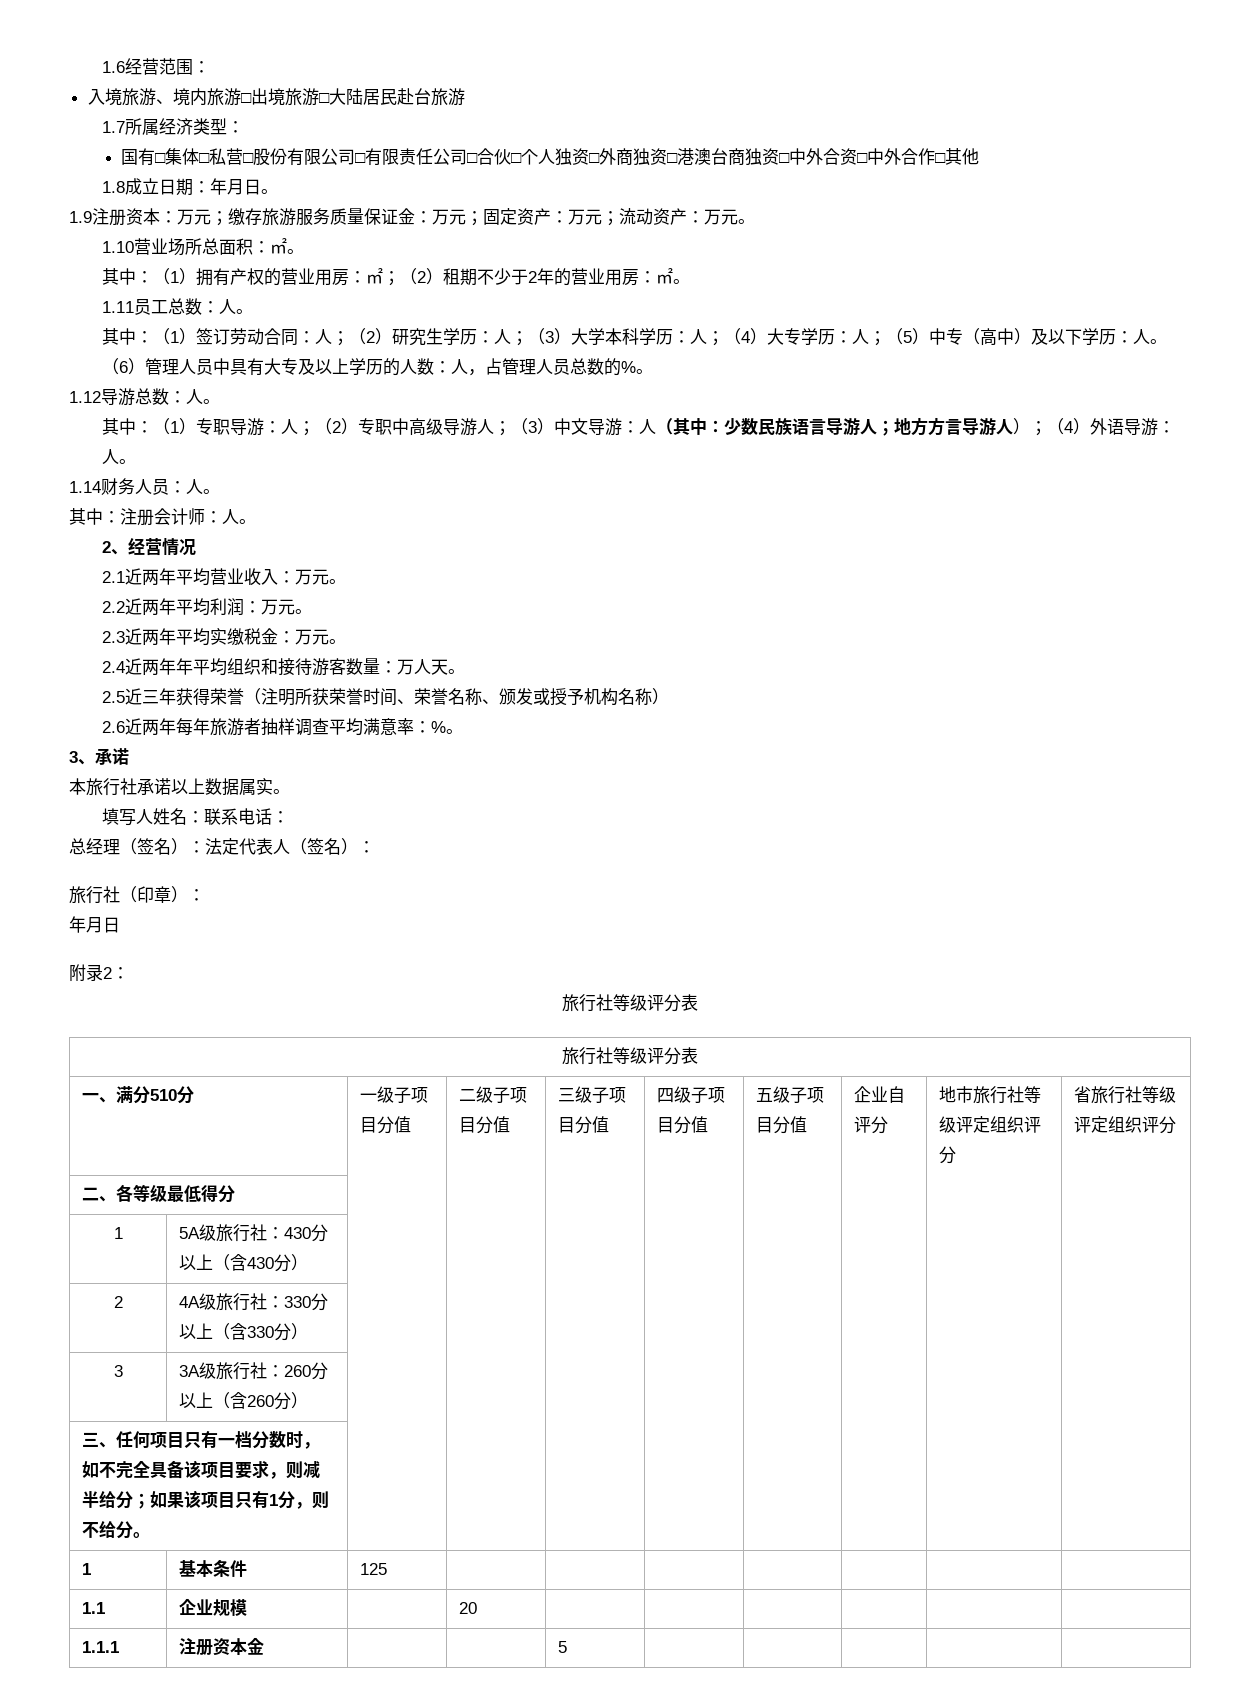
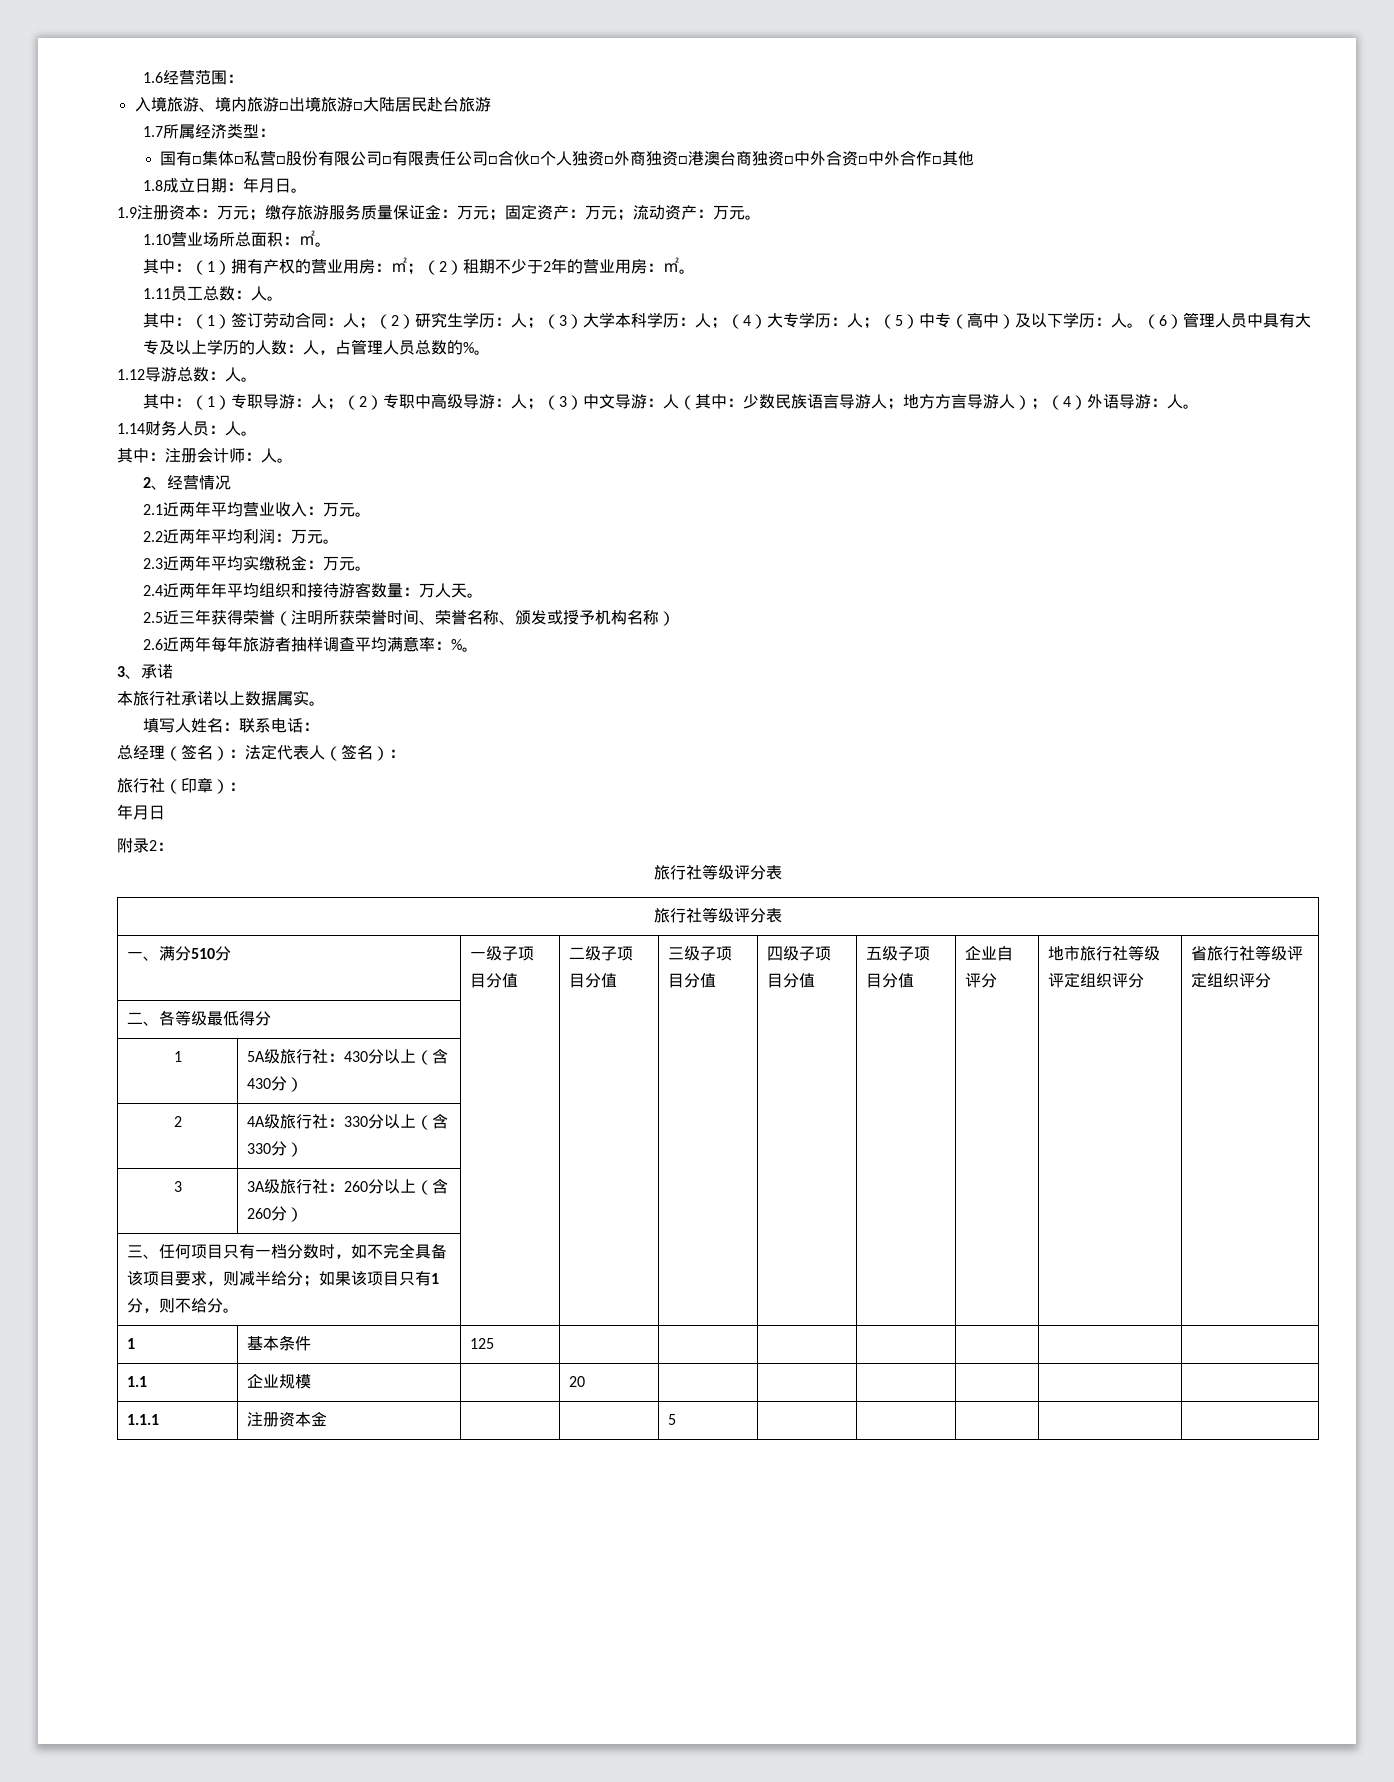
(478, 427) none -> [494,398,511,407] ：

